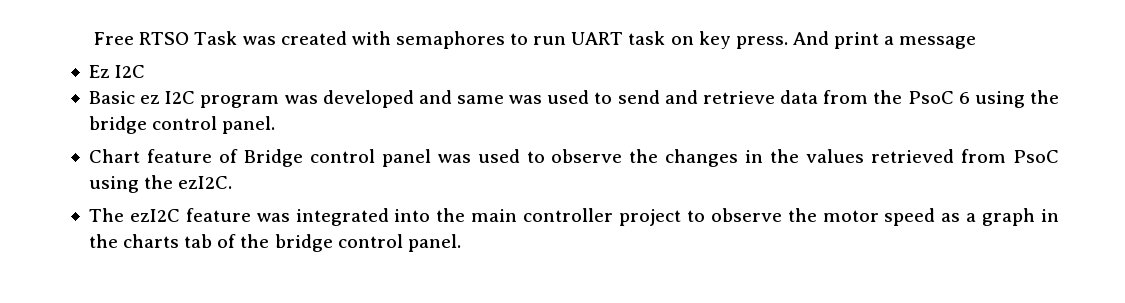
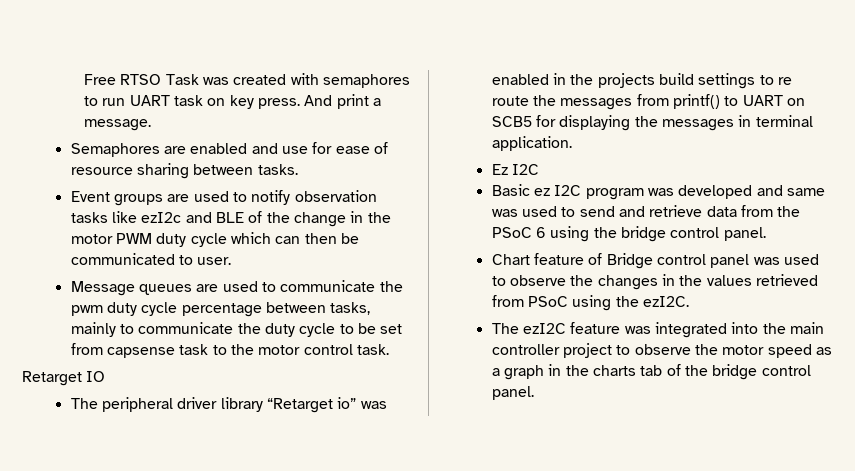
[899,36,977,49] message -> [84,119,152,131] [70,142,388,157] [70,163,298,179] [70,190,377,206] [70,211,391,227] [70,232,359,247] [70,253,232,265] [70,280,403,296] [70,302,371,317] [70,322,403,337] [70,343,389,358] [22,371,106,386] [70,397,387,413] [491,73,792,89] [491,94,805,110] [491,115,813,131] [491,136,572,151] message. // Semaphores are enabled and use for ease of resource sharing between tasks. // Event groups are used to notify observation tasks like ezI2c and BLE of the change in the motor PWM duty cycle which can then be communicated to user. // Message queues are used to communicate the pwm duty cycle percentage between tasks, mainly to communicate the duty cycle to be set from capsense task to the motor control task. // Retarget IO // The peripheral driver library “Retarget io” was enabled in the projects build settings to re route the messages from printf() to UART on SCB5 for displaying the messages in terminal application.
[907,91,954,104] PsoC -> [491,227,532,238] PSoC
[1012,150,1059,163] PsoC -> [527,296,568,307] PSoC

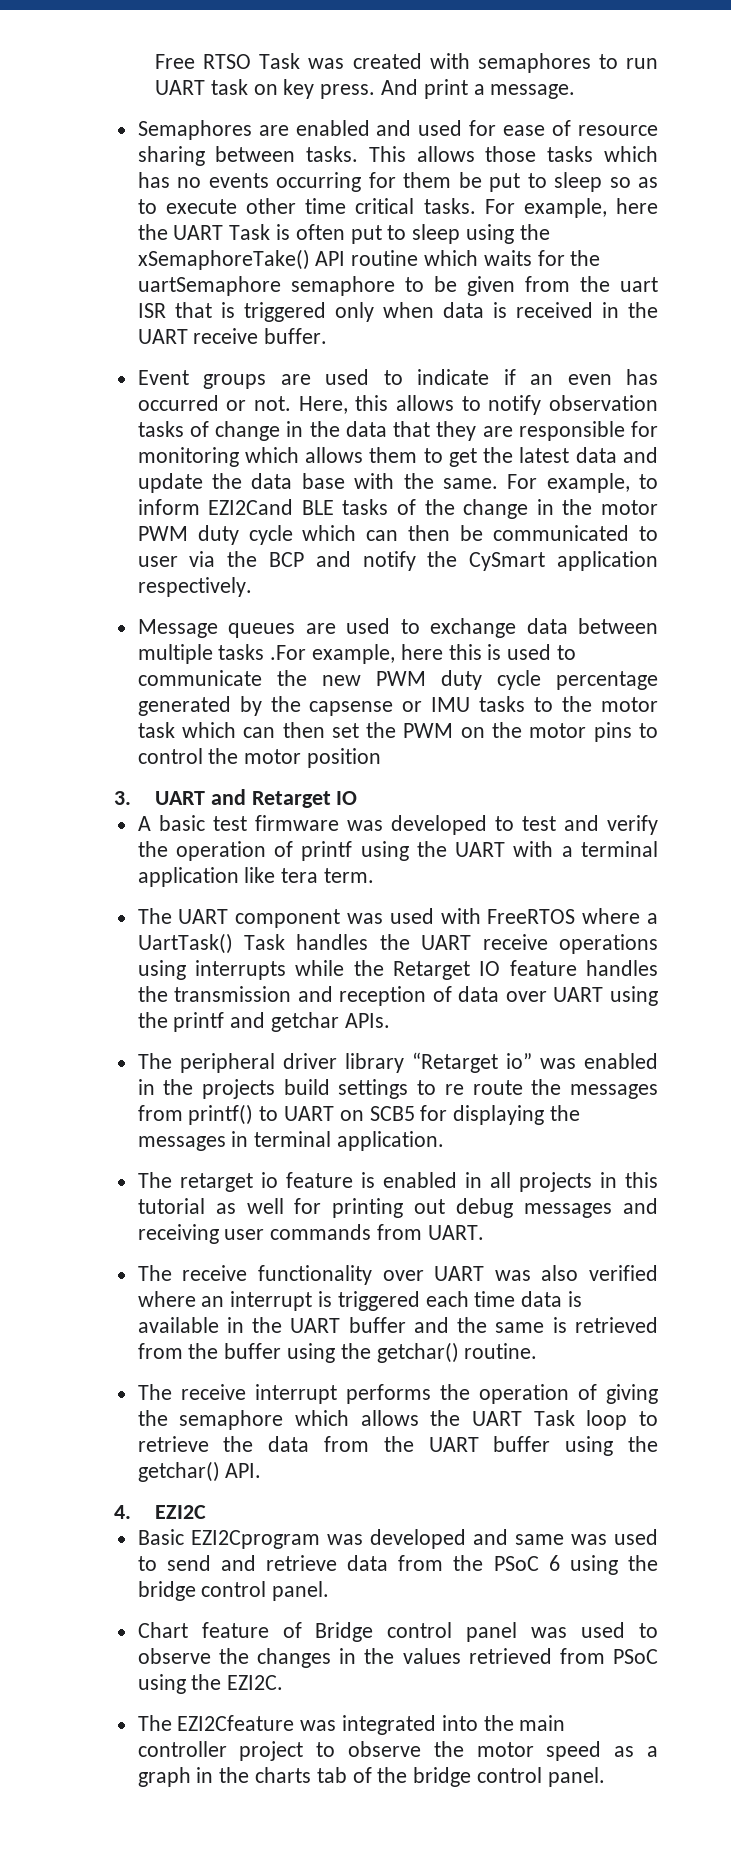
[281,146,308,154] use -> [418,120,463,136] used
(298, 169) none -> [368,146,659,162] [137,172,658,192] [137,198,658,218] [137,224,550,244] [137,249,601,270] [137,276,659,296] [137,302,658,322] [137,328,328,344] This allows those tasks which has no events occurring for them be put to sleep so as to execute other time critical tasks. For example, here the UART Task is often put to sleep using the xSemaphoreTake() API routine which waits for the uartSemaphore semaphore to be given from the uart ISR that is triggered only when data is received in the UART receive buffer.
[251,190,377,205] [70,211,244,223] notify observation tasks like ezI2c and BLE -> [417,369,658,385] [137,395,659,415] [137,421,658,441] [137,447,658,467] [137,473,659,493] [137,499,389,515] indicate if an even has occurred or not. Here, this allows to notify observation tasks of change in the data that they are responsible for monitoring which allows them to get the latest data and update the data base with the same. For example, to inform EZI2Cand BLE tasks
[197,257,232,265] user. -> [137,551,658,571] [137,577,252,597] user via the BCP and notify the CySmart application respectively.
[280,280,403,292] [70,302,371,317] [70,322,403,337] [70,343,389,358] [22,371,106,386] communicate the pwm duty cycle percentage between tasks, mainly to communicate the duty cycle to be set from capsense task to the motor control task. // Retarget IO -> [430,618,658,638] [137,644,577,664] [137,670,658,690] [137,696,658,716] [137,722,659,742] [137,748,382,768] [114,789,358,808] [137,815,658,835] [137,841,658,861] [137,867,375,887] [137,908,658,928] [137,933,658,954] [137,960,659,980] [137,986,658,1006] [137,1012,390,1032] exchange data between multiple tasks .For example, here this is used to communicate the new PWM duty cycle percentage generated by the capsense or IMU tasks to the motor task which can then set the PWM on the motor pins to control the motor position // 3. UART and Retarget IO // A basic test firmware was developed to test and verify the operation of printf using the UART with a terminal application like tera term. // The UART component was used with FreeRTOS where a UartTask() Task handles the UART receive operations using interrupts while the Retarget IO feature handles the transmission and reception of data over UART using the printf and getchar APIs.
[491,164,539,175] [491,184,644,200] Ez I2C // Basic ez I2C program -> [137,1172,658,1192] [137,1198,658,1218] [137,1224,484,1244] [137,1265,659,1285] [137,1291,583,1311] [137,1317,658,1333] [137,1342,538,1363] [137,1384,659,1404] [137,1410,658,1430] [137,1436,658,1456] [137,1461,262,1482] [114,1505,207,1519] [137,1529,320,1549] The retarget io feature is enabled in all projects in this tutorial as well for printing out debug messages and receiving user commands from UART. // The receive functionality over UART was also verified where an interrupt is triggered each time data is available in the UART buffer and the same is retrieved from the buffer using the getchar() routine. // The receive interrupt performs the operation of giving the semaphore which allows the UART Task loop to retrieve the data from the UART buffer using the getchar() API. // 4. EZI2C // Basic EZI2Cprogram
[642,296,689,307] [491,322,621,334] ezI2C. // The ezI2C feature -> [227,1675,284,1690] [137,1715,295,1731] EZI2C. // The EZI2Cfeature

